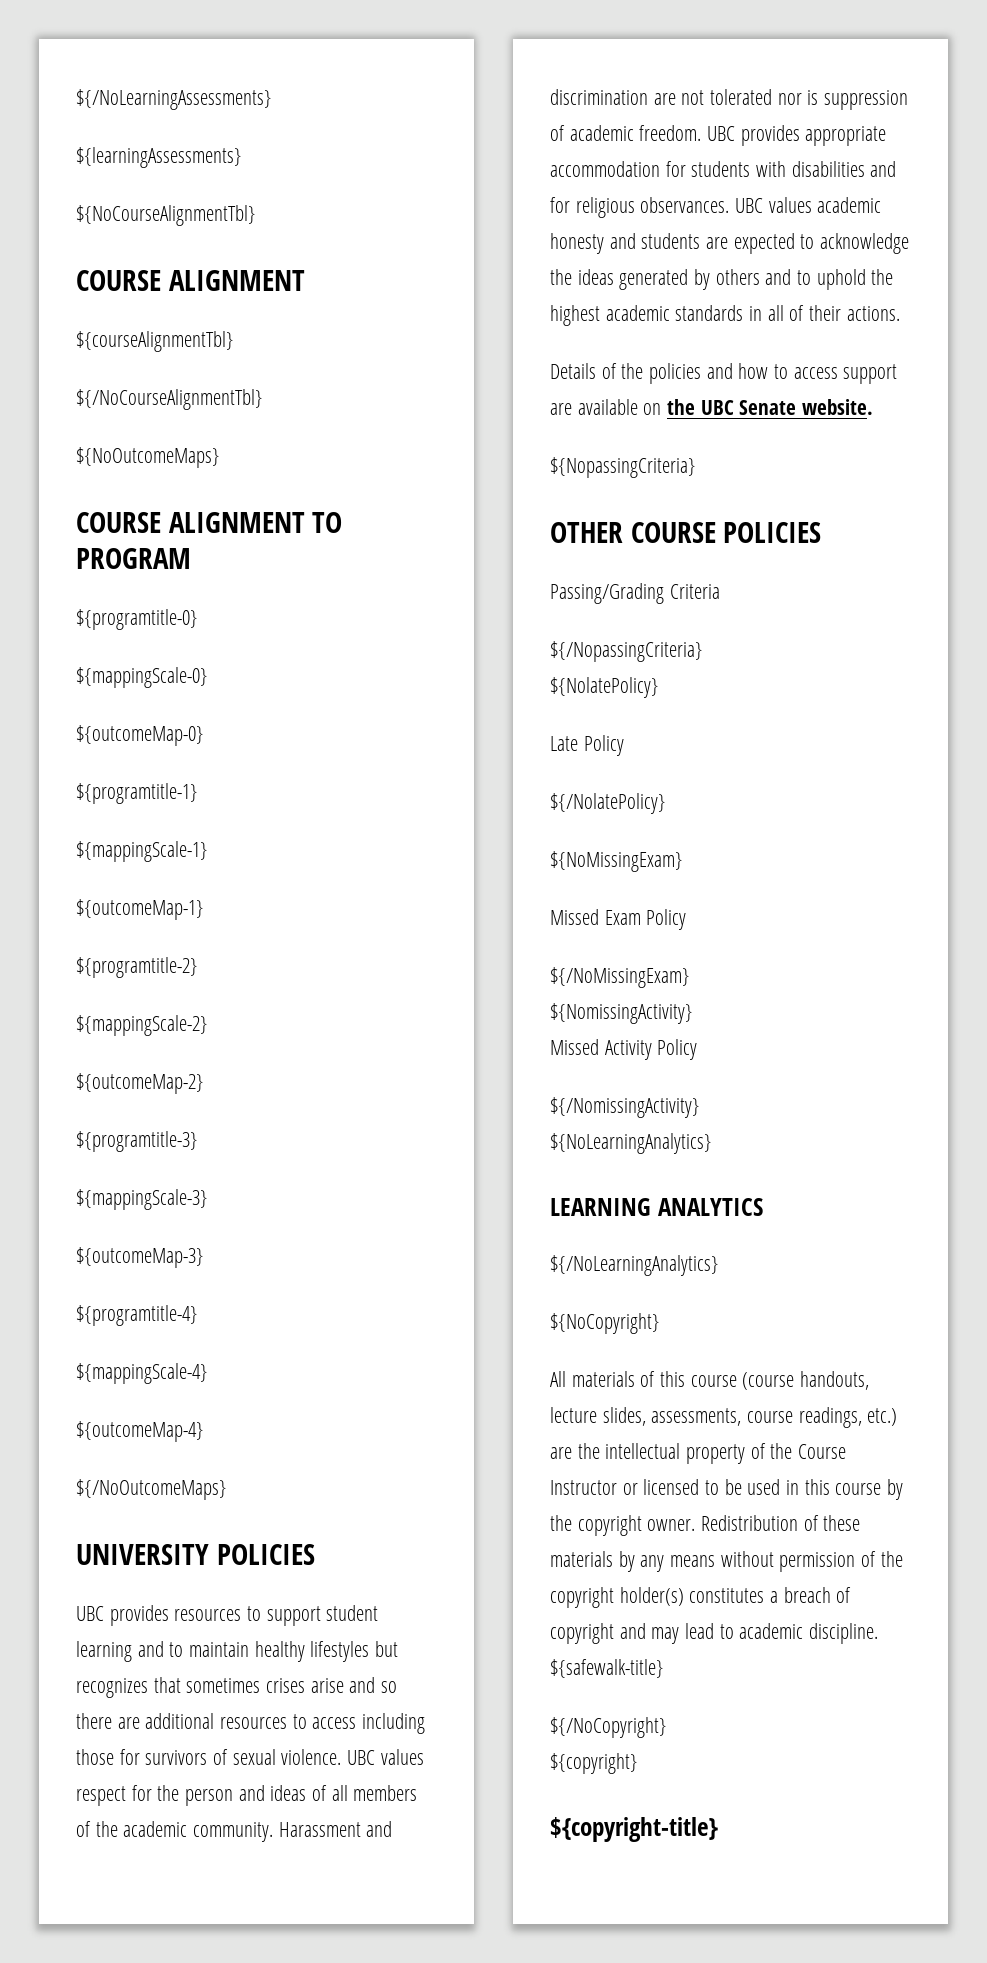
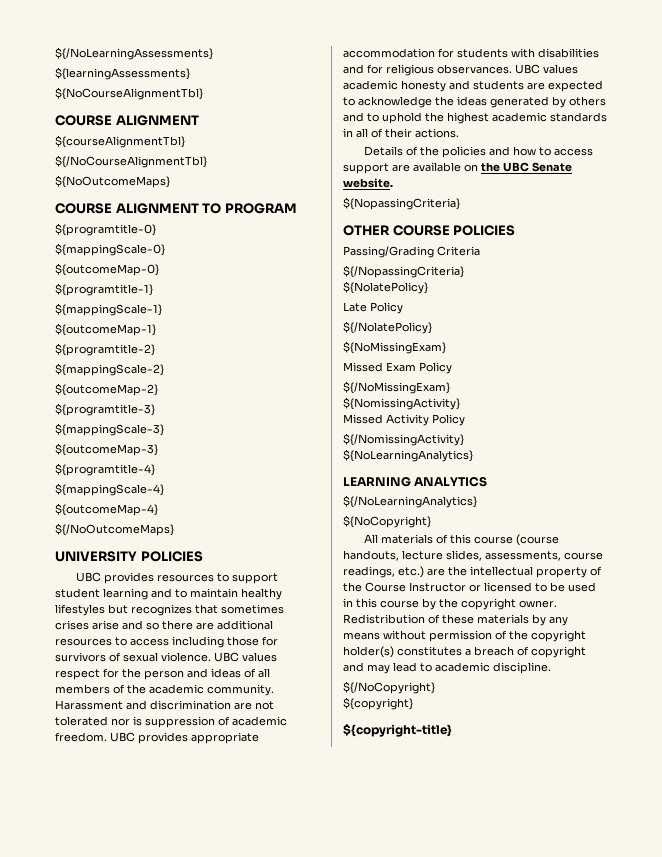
[550,1659,664,1678] ${safewalk-title} -> (551, 668) none

